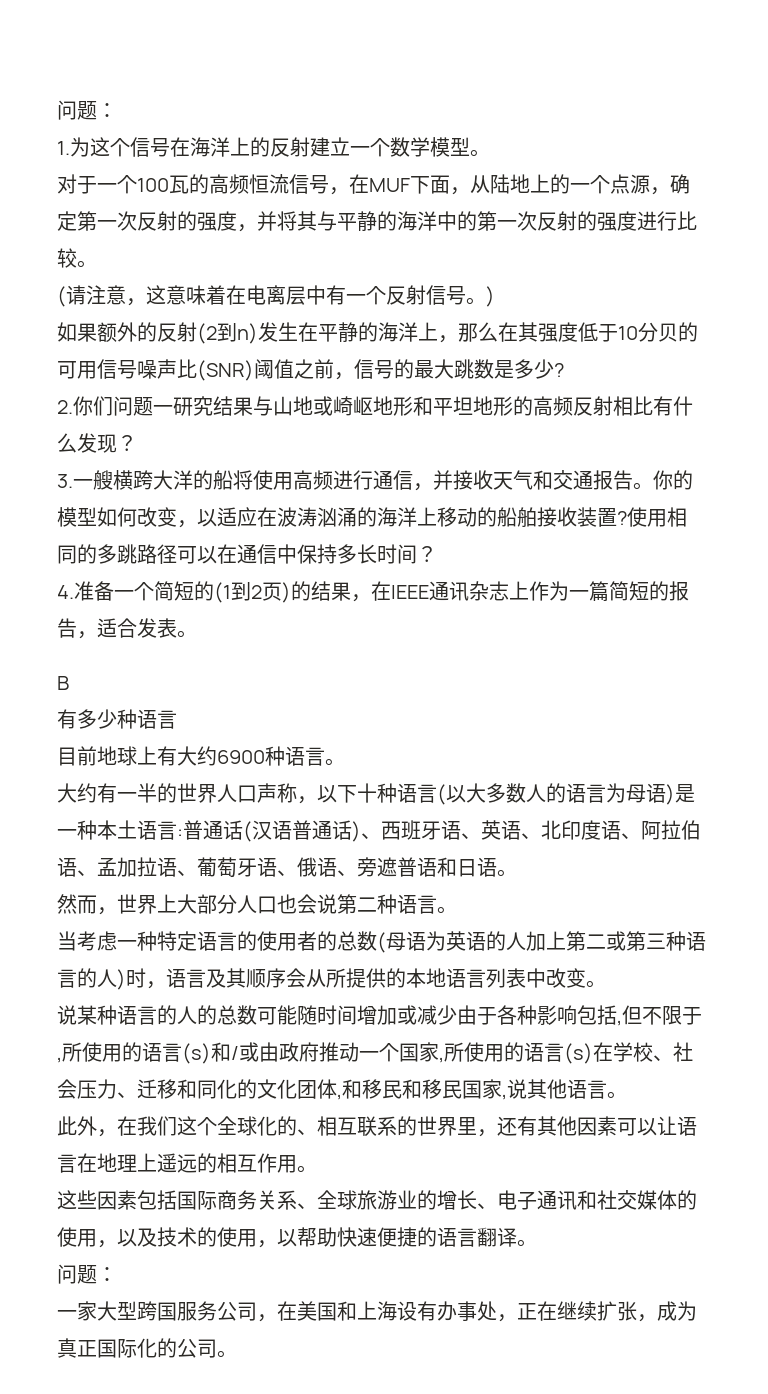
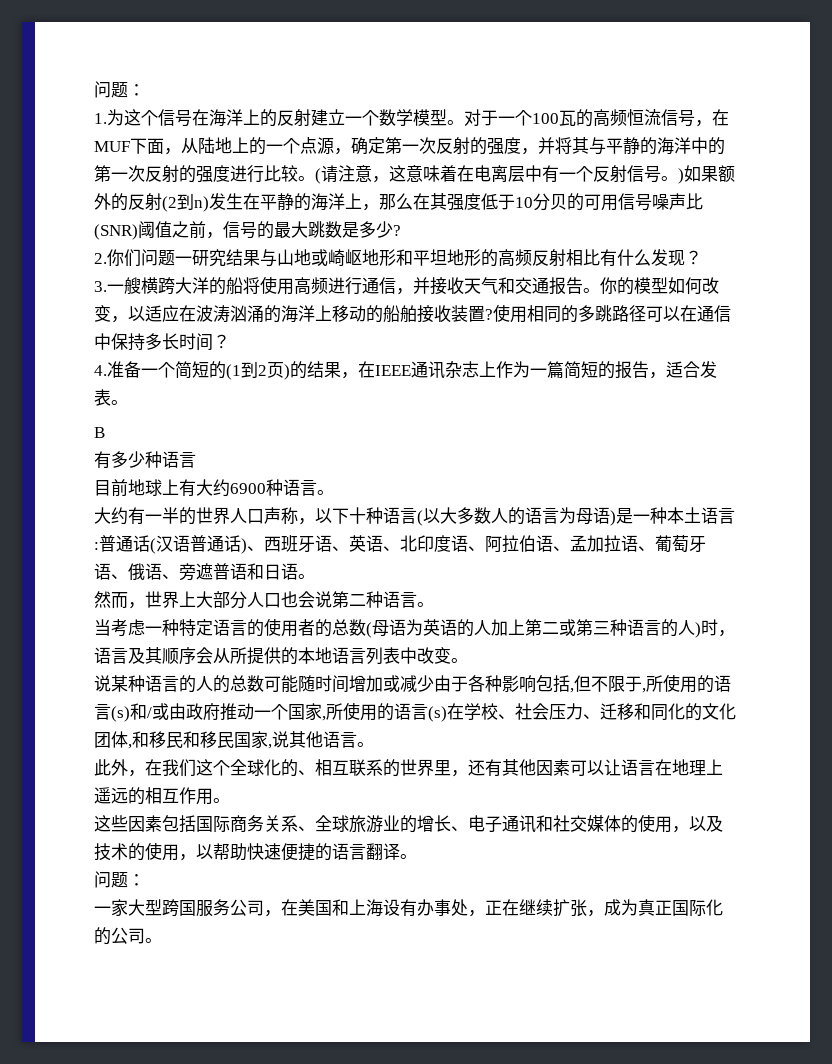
(490, 153) // -> (464, 122) none
(97, 264) // -> (315, 178) none
(495, 296) // -> (684, 176) none

